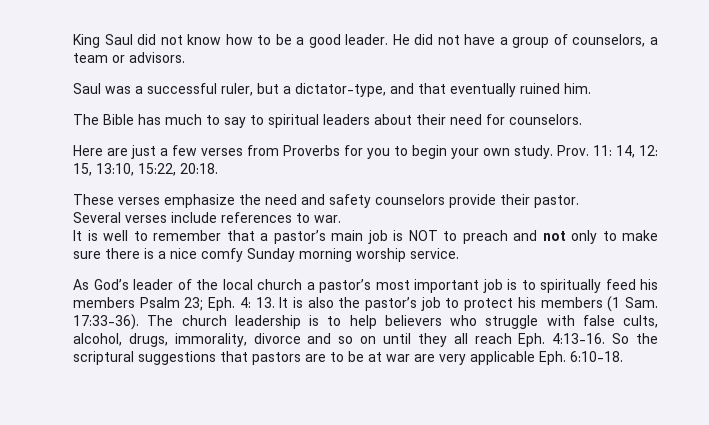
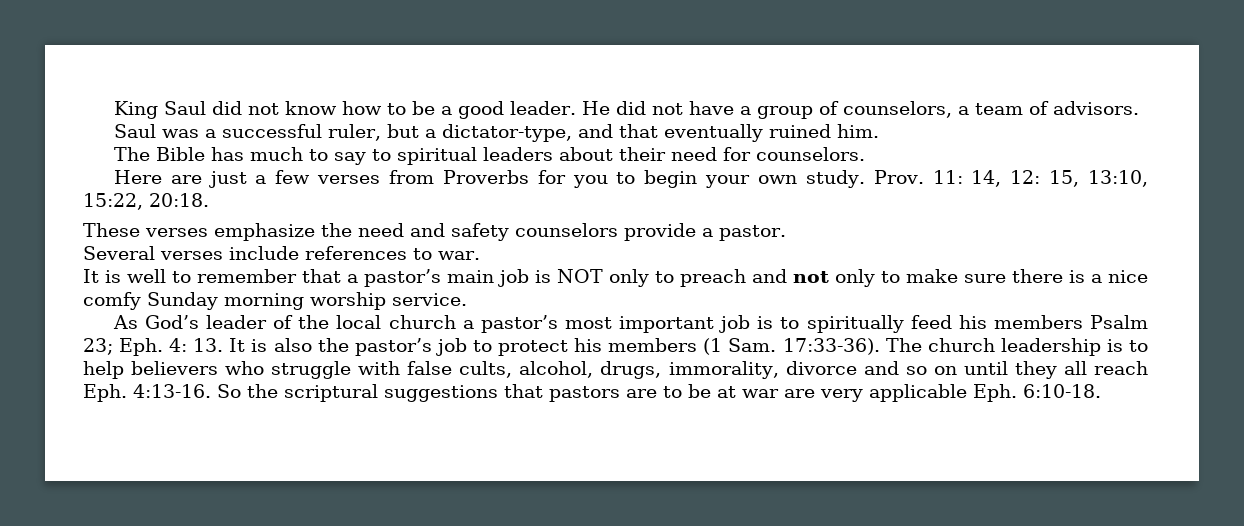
[112,55,125,63] or -> [1028,101,1049,115] of
[500,194,530,205] their -> [702,228,713,237] a
(438, 235) none -> [609,269,649,287] only

